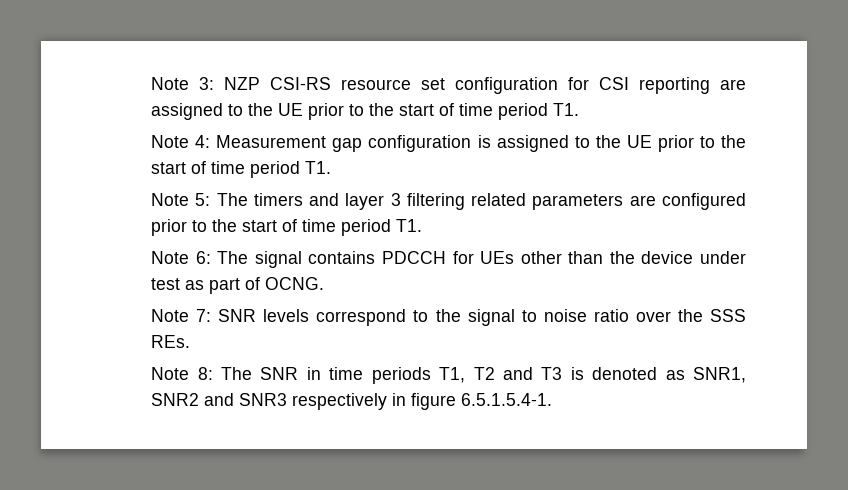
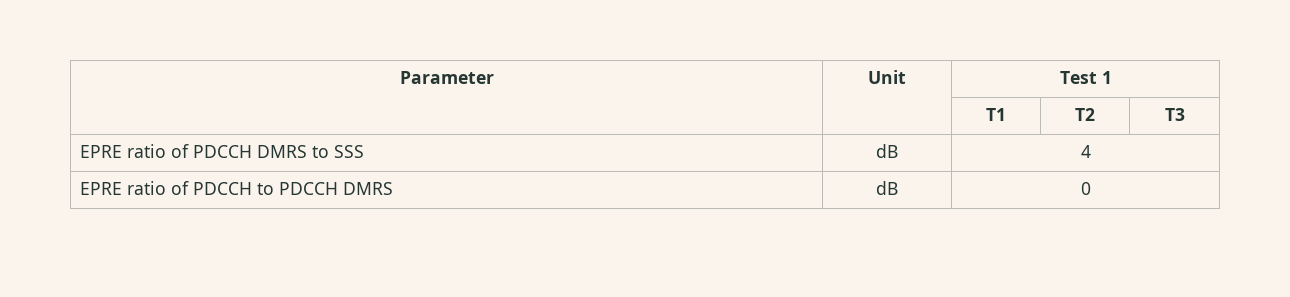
[151,77,746,94] [151,103,580,120] [151,135,746,152] [151,161,332,178] [151,193,746,210] [151,219,423,236] [151,251,746,268] [151,277,325,294] [151,309,746,326] [151,335,191,348] [151,367,746,384] [151,393,553,410] Note 3: NZP CSI-RS resource set configuration for CSI reporting are assigned to the UE prior to the start of time period T1. // Note 4: Measurement gap configuration is assigned to the UE prior to the start of time period T1. // Note 5: The timers and layer 3 filtering related parameters are configured prior to the start of time period T1. // Note 6: The signal contains PDCCH for UEs other than the device under test as part of OCNG. // Note 7: SNR levels correspond to the signal to noise ratio over the SSS REs. // Note 8: The SNR in time periods T1, T2 and T3 is denoted as SNR1, SNR2 and SNR3 respectively in figure 6.5.1.5.4-1. -> [399,71,494,84] [868,70,906,84] [1059,71,1112,84] [986,108,1006,121] [1075,108,1095,121] [1164,108,1185,121] [79,144,364,158] [876,144,898,158] [1080,145,1091,158] [79,181,393,195] [876,181,898,195] [1080,182,1091,195] Parameter | Unit | Test 1 // | | T1 | T2 | T3 // EPRE ratio of PDCCH DMRS to SSS | dB | 4 // EPRE ratio of PDCCH to PDCCH DMRS | dB | 0

